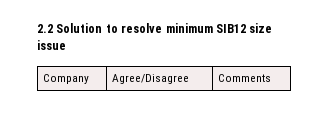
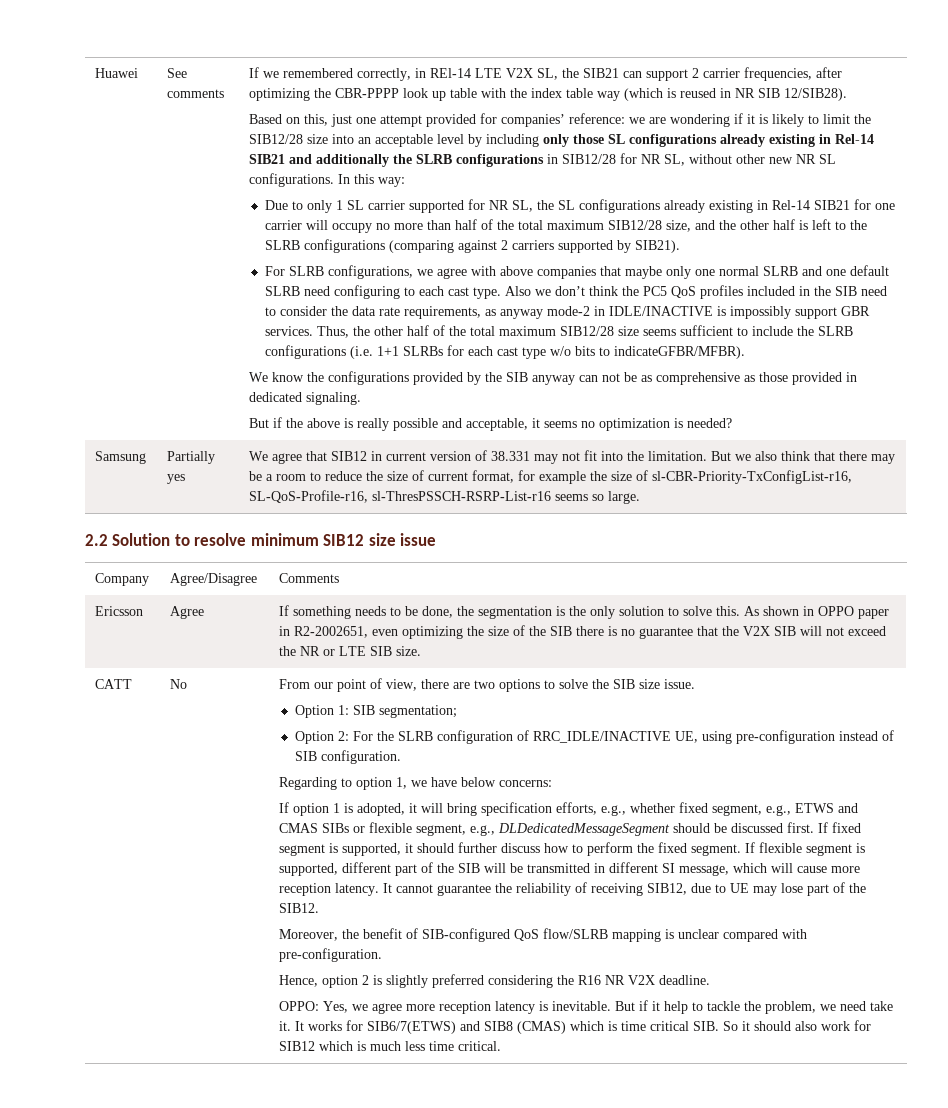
(37, 28) none -> [95,68,139,78] [167,68,188,78] [167,89,225,98] [249,67,843,81] [249,88,848,101] [249,113,872,127] [249,134,875,147] [249,153,837,167] [249,173,406,187] [264,199,895,213] [264,219,867,233] [264,239,680,253] [264,265,889,279] [264,285,887,299] [264,306,870,319] [264,325,853,338] [264,345,745,359] [249,371,858,385] [249,392,362,405] [249,417,733,431] [95,451,147,464] [167,451,216,464] [167,474,186,484] [249,450,896,464] [249,470,853,484] [249,490,641,504] Huawei | See comments | If we remembered correctly, in REl-14 LTE V2X SL, the SIB21 can support 2 carrier frequencies, after optimizing the CBR-PPPP look up table with the index table way (which is reused in NR SIB 12/SIB28). // Based on this, just one attempt provided for companies’ reference: we are wondering if it is likely to limit the SIB12/28 size into an acceptable level by including only those SL configurations already existing in Rel-14 SIB21 and additionally the SLRB configurations in SIB12/28 for NR SL, without other new NR SL configurations. In this way: // Due to only 1 SL carrier supported for NR SL, the SL configurations already existing in Rel-14 SIB21 for one carrier will occupy no more than half of the total maximum SIB12/28 size, and the other half is left to the SLRB configurations (comparing against 2 carriers supported by SIB21). // For SLRB configurations, we agree with above companies that maybe only one normal SLRB and one default SLRB need configuring to each cast type. Also we don’t think the PC5 QoS profiles included in the SIB need to consider the data rate requirements, as anyway mode-2 in IDLE/INACTIVE is impossibly support GBR services. Thus, the other half of the total maximum SIB12/28 size seems sufficient to include the SLRB configurations (i.e. 1+1 SLRBs for each cast type w/o bits to indicateGFBR/MFBR). // We know the configurations provided by the SIB anyway can not be as comprehensive as those provided in dedicated signaling. // But if the above is really possible and acceptable, it seems no optimization is needed? // Samsung | Partially yes | We agree that SIB12 in current version of 38.331 may not fit into the limitation. But we also think that there may be a room to reduce the size of current format, for example the size of sl-CBR-Priority-TxConfigList-r16, SL-QoS-Profile-r16, sl-ThresPSSCH-RSRP-List-r16 seems so large. //
(271, 78) none -> [95,606,144,616] [170,606,205,619] [279,605,890,619] [279,625,887,639] [279,646,422,656] [95,679,133,689] [170,679,188,689] [279,678,696,692] [294,705,457,718] [294,730,894,744] [294,750,401,764] [279,777,553,790] [279,802,859,816] [279,822,862,836] [279,842,866,856] [279,862,861,876] [279,882,867,896] [279,903,320,913] [279,928,808,942] [279,948,383,962] [279,974,711,988] [279,1000,894,1014] [279,1020,872,1034] [279,1041,502,1051] // Ericsson | Agree | If something needs to be done, the segmentation is the only solution to solve this. As shown in OPPO paper in R2-2002651, even optimizing the size of the SIB there is no guarantee that the V2X SIB will not exceed the NR or LTE SIB size. // CATT | No | From our point of view, there are two options to solve the SIB size issue. // Option 1: SIB segmentation; // Option 2: For the SLRB configuration of RRC_IDLE/INACTIVE UE, using pre-configuration instead of SIB configuration. // Regarding to option 1, we have below concerns: // If option 1 is adopted, it will bring specification efforts, e.g., whether fixed segment, e.g., ETWS and CMAS SIBs or flexible segment, e.g., DLDedicatedMessageSegment should be discussed first. If fixed segment is supported, it should further discuss how to perform the fixed segment. If flexible segment is supported, different part of the SIB will be transmitted in different SI message, which will cause more reception latency. It cannot guarantee the reliability of receiving SIB12, due to UE may lose part of the SIB12. // Moreover, the benefit of SIB-configured QoS flow/SLRB mapping is unclear compared with pre-configuration. // Hence, option 2 is slightly preferred considering the R16 NR V2X deadline. // OPPO: Yes, we agree more reception latency is inevitable. But if it help to tackle the problem, we need take it. It works for SIB6/7(ETWS) and SIB8 (CMAS) which is time critical SIB. So it should also work for SIB12 which is much less time critical.

